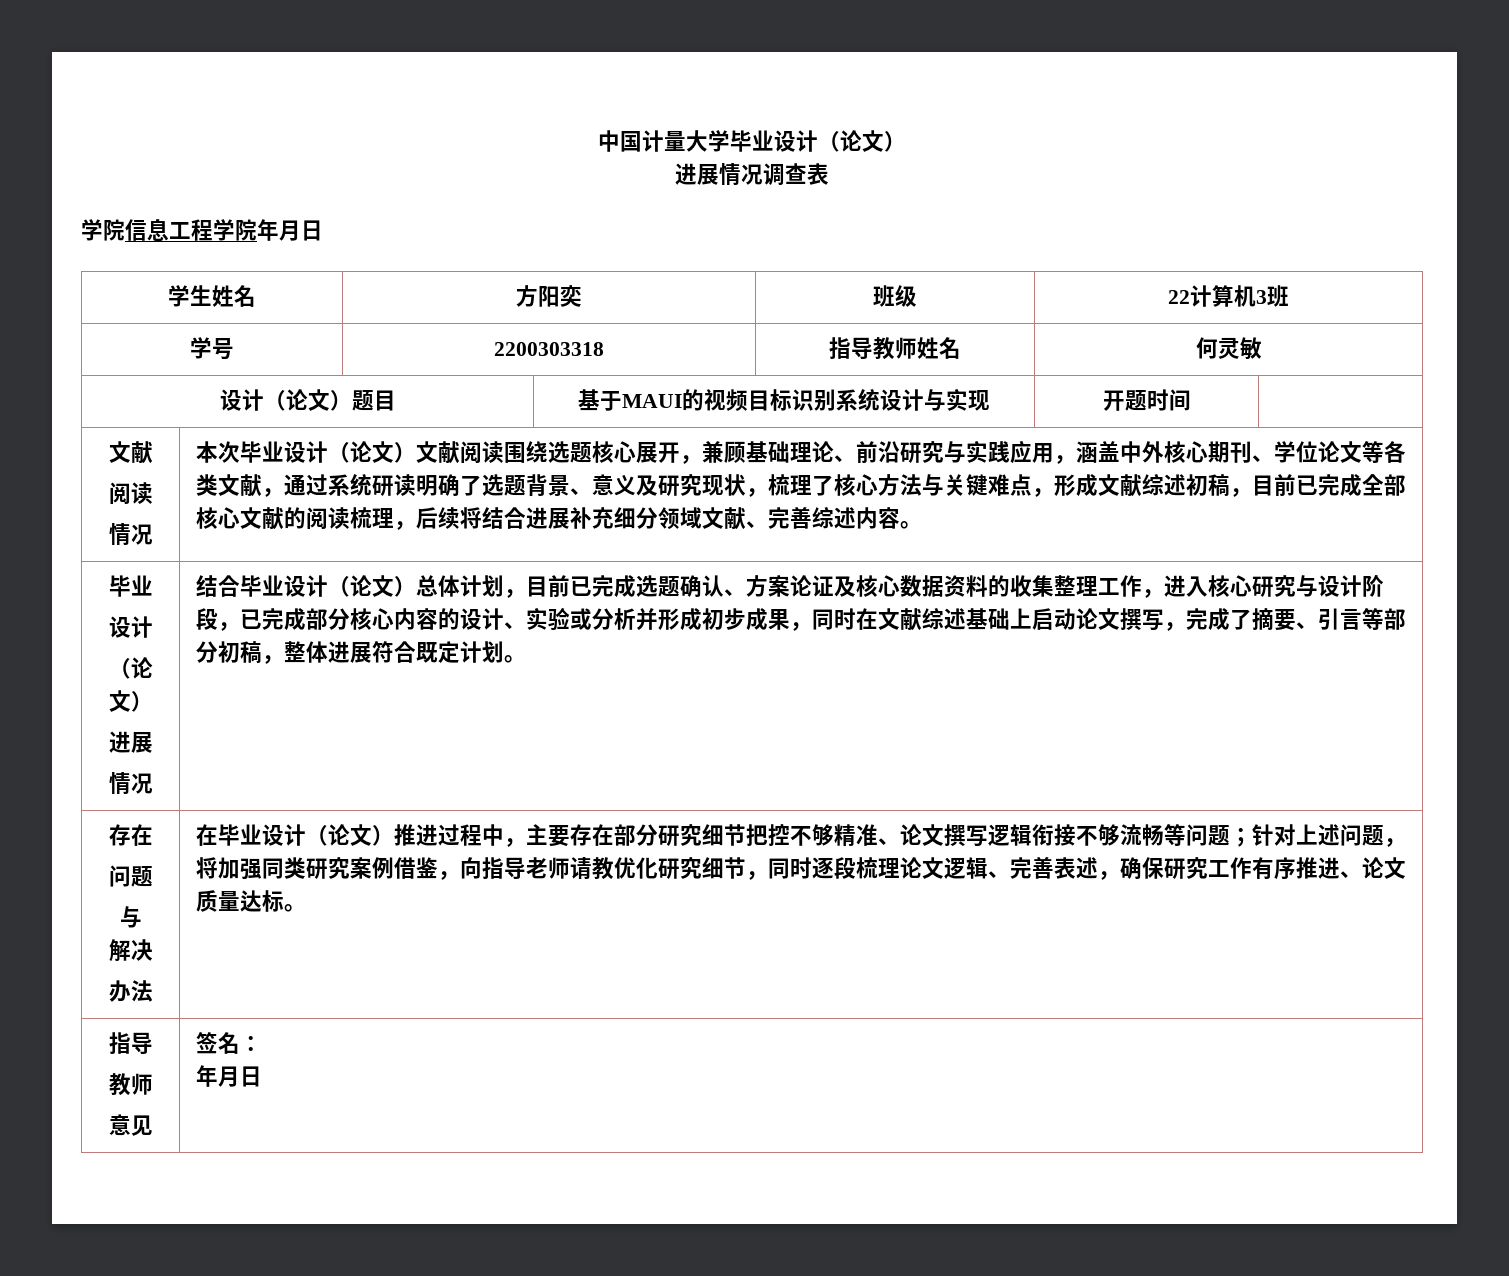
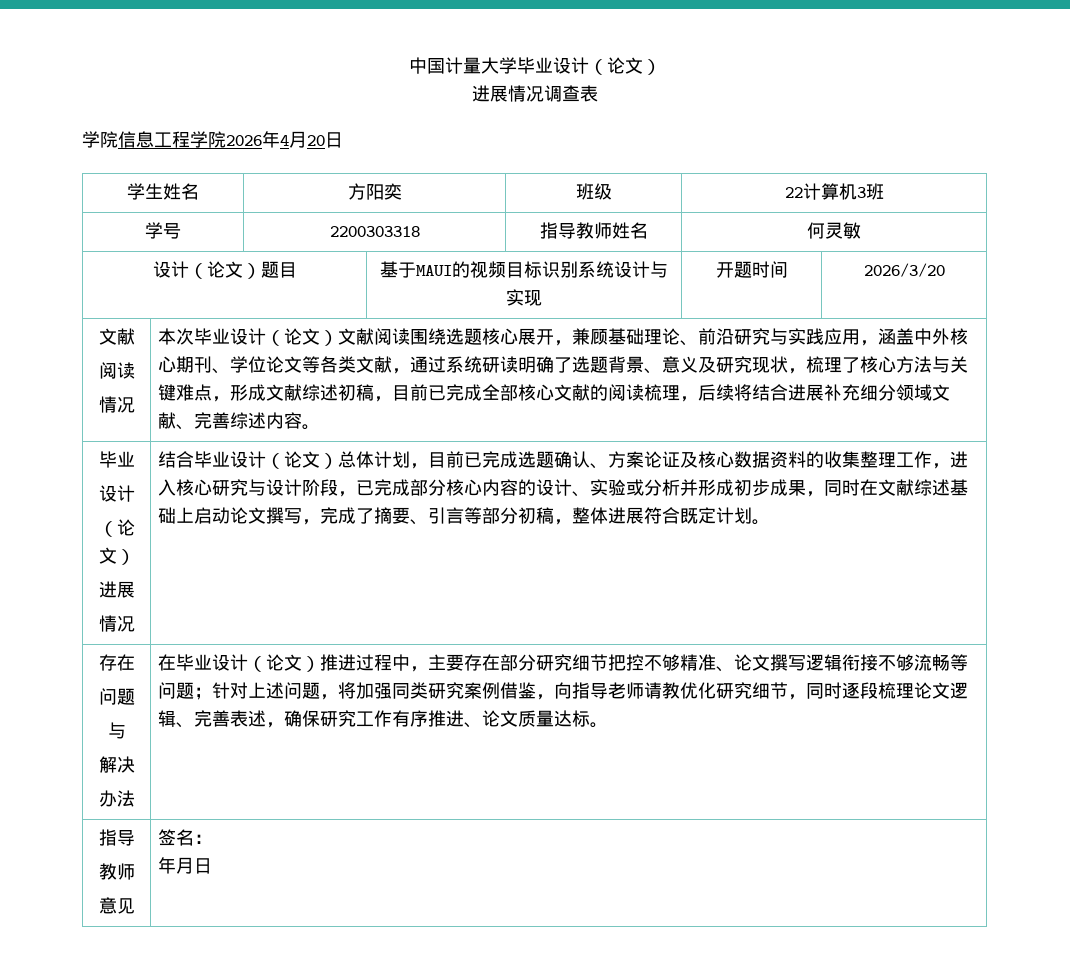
[257,219,301,241] 年月 -> [226,131,325,148] 2026年4月20
(1191, 400) none -> [863,263,945,277] 2026/3/20

